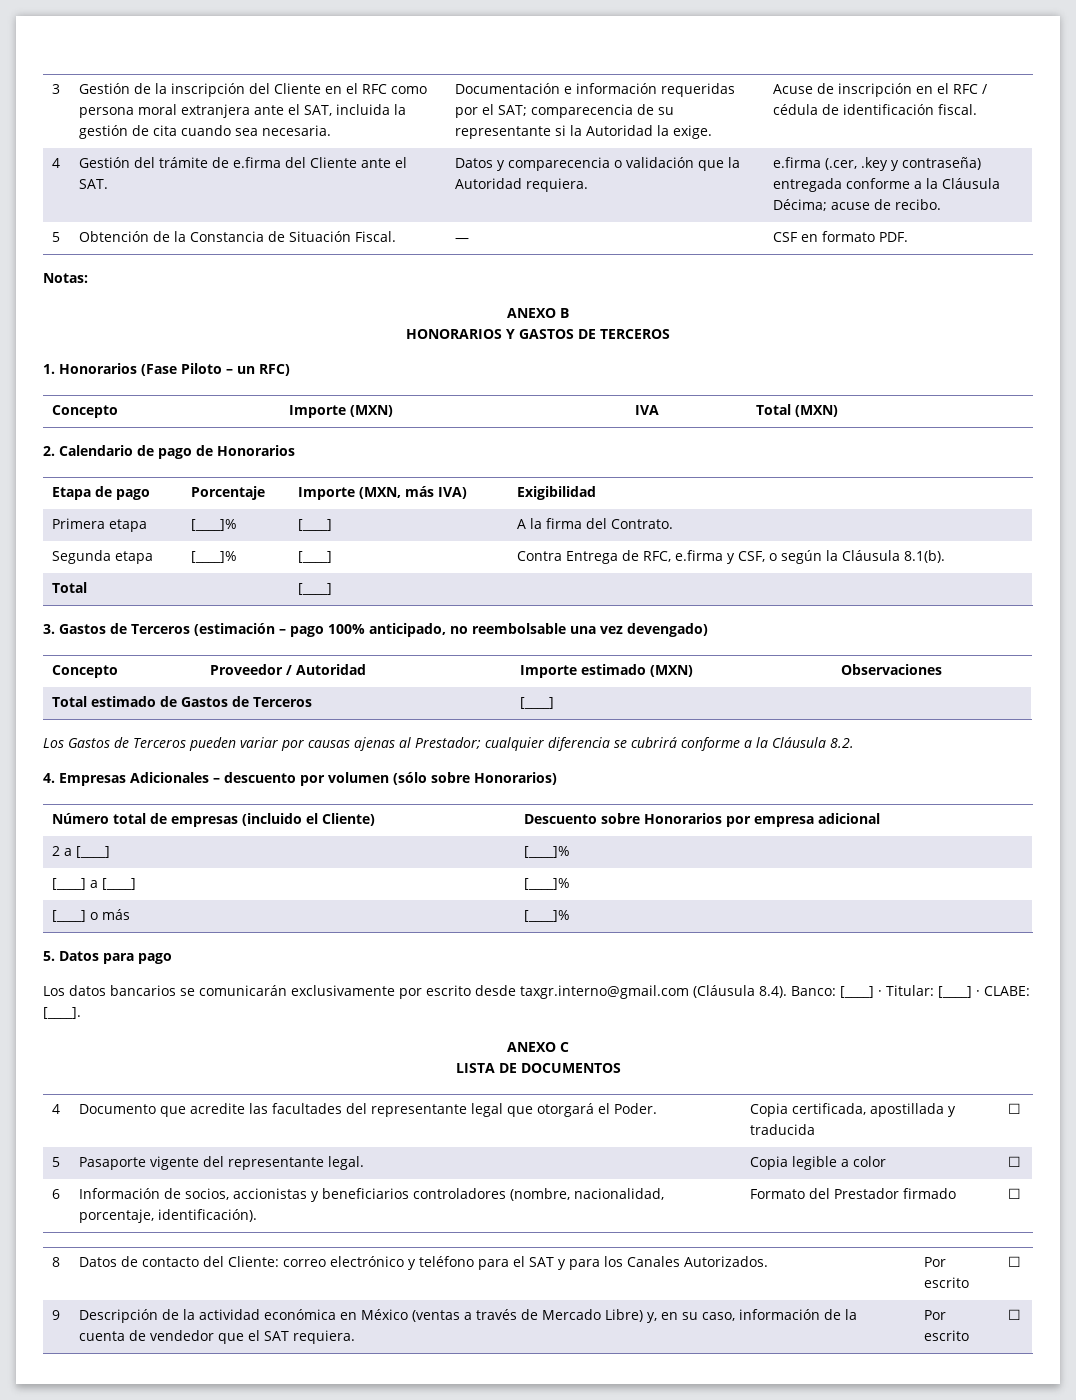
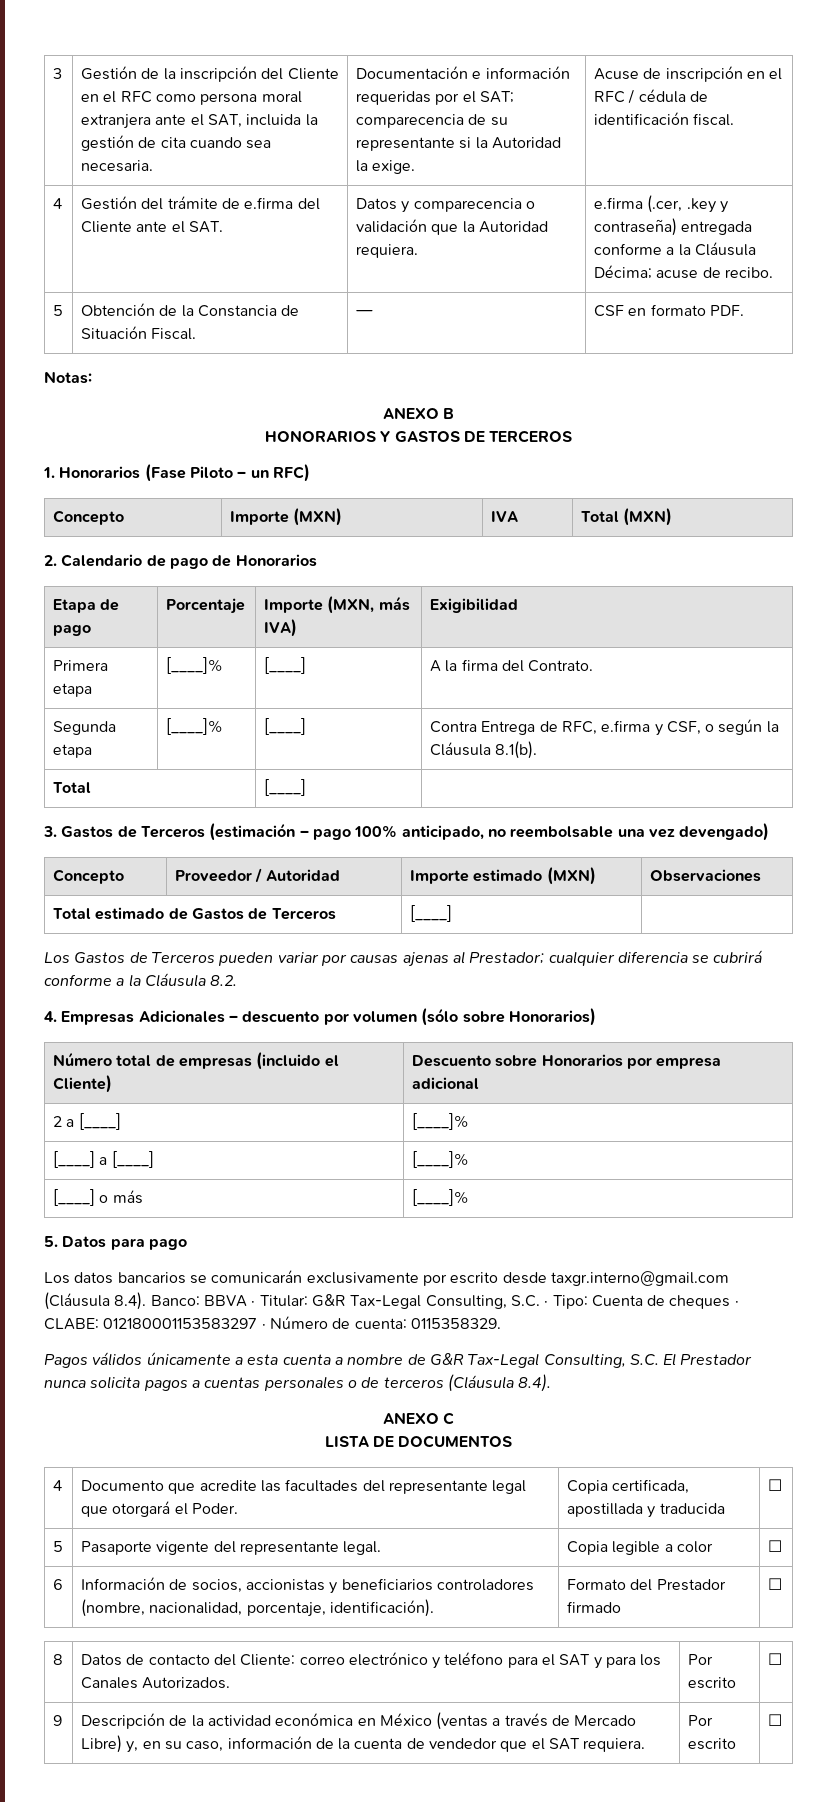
[840,986,874,998] [____] -> [203,1295,247,1307] BBVA
[938,986,1030,998] [43,1007,81,1019] [____] · CLABE: [____]. -> [311,1294,739,1309] [44,1316,501,1330] [44,1352,753,1368] [44,1374,552,1392] G&R Tax-Legal Consulting, S.C. · Tipo: Cuenta de cheques · CLABE: 012180001153583297 · Número de cuenta: 0115358329. // Pagos válidos únicamente a esta cuenta a nombre de G&R Tax-Legal Consulting, S.C. El Prestador nunca solicita pagos a cuentas personales o de terceros (Cláusula 8.4).

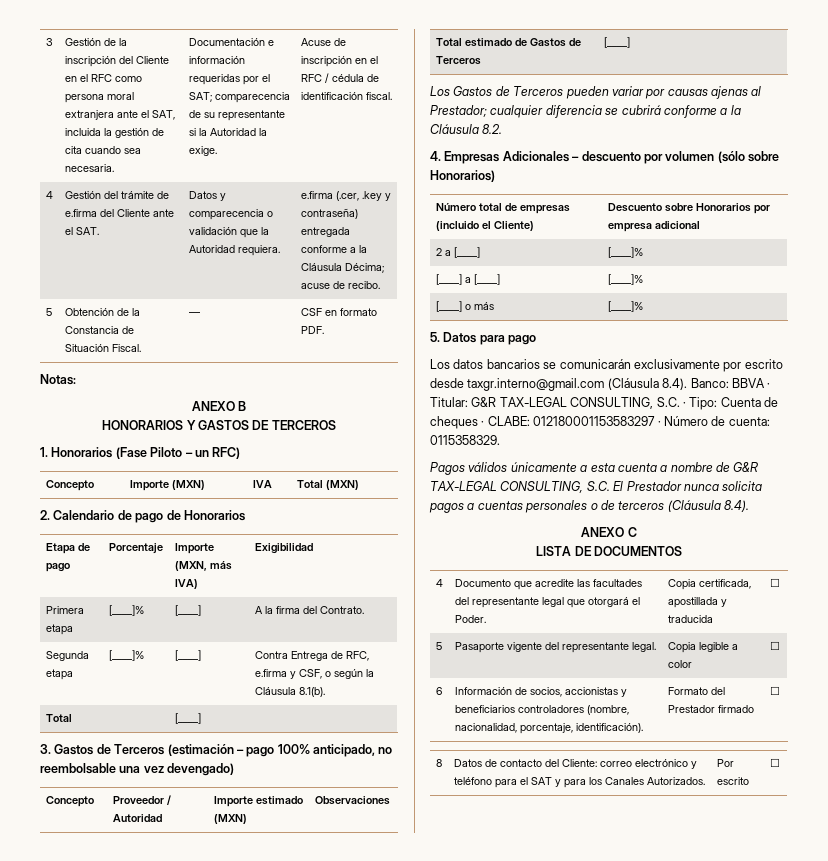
[350,1295,507,1309] Tax-Legal Consulting, -> [499,397,654,409] TAX-LEGAL CONSULTING,
[468,1353,626,1368] Tax-Legal Consulting, -> [430,481,584,493] TAX-LEGAL CONSULTING,
[52,1715,62,1726] [80,1712,637,1730] [80,1735,646,1753] [687,1715,713,1726] [687,1738,736,1750] [767,1714,782,1726] // 9 | Descripción de la actividad económica en México (ventas a través de Mercado Libre) y, en su caso, información de la cuenta de vendedor que el SAT requiera. | Por escrito | ☐ -> (780, 762) none

